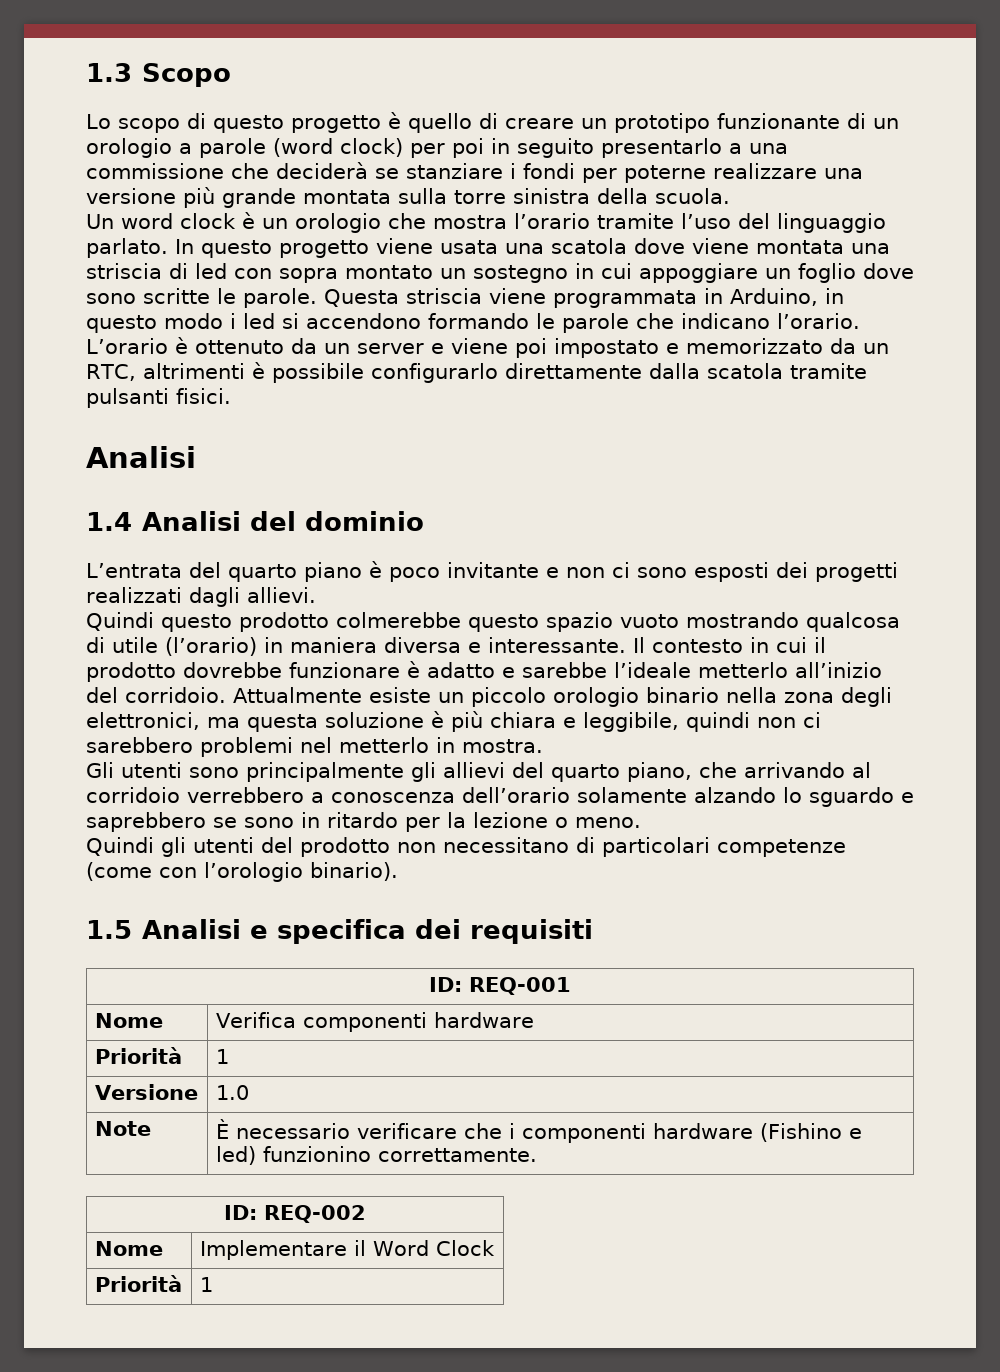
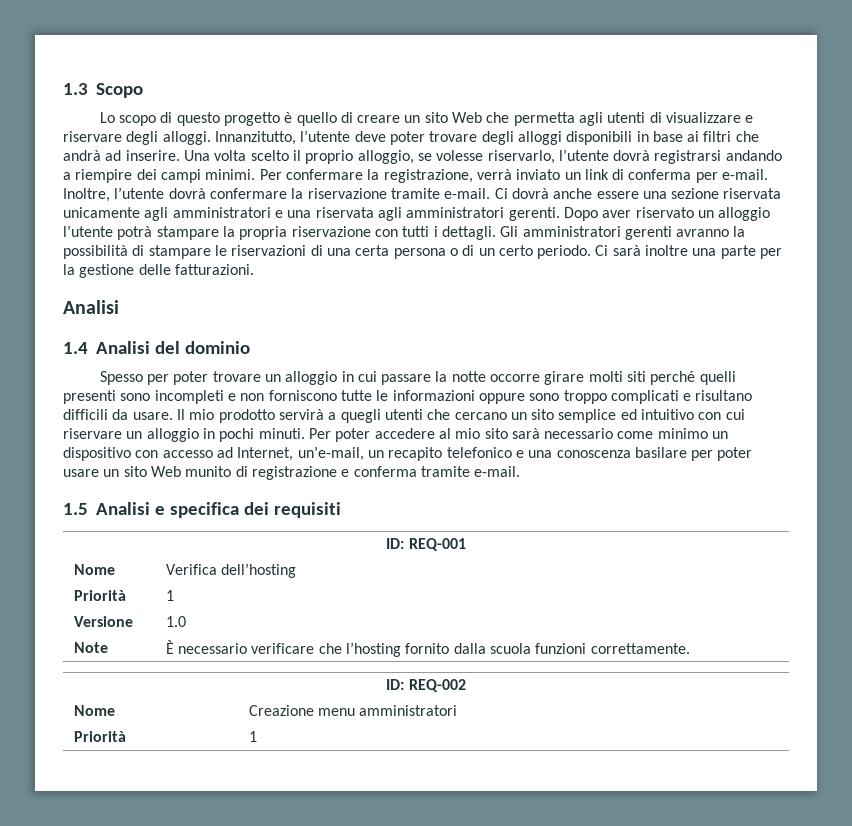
[614,113,899,133] [86,138,788,158] [86,162,863,183] [86,187,730,208] [86,212,886,233] [86,238,890,258] [86,263,914,283] [86,288,844,308] [86,313,860,333] [86,337,889,358] [86,362,867,383] [86,388,231,408] prototipo funzionante di un orologio a parole (word clock) per poi in seguito presentarlo a una commissione che deciderà se stanziare i fondi per poterne realizzare una versione più grande montata sulla torre sinistra della scuola. // Un word clock è un orologio che mostra l’orario tramite l’uso del linguaggio parlato. In questo progetto viene usata una scatola dove viene montata una striscia di led con sopra montato un sostegno in cui appoggiare un foglio dove sono scritte le parole. Questa striscia viene programmata in Arduino, in questo modo i led si accendono formando le parole che indicano l’orario. L’orario è ottenuto da un server e viene poi impostato e memorizzato da un RTC, altrimenti è possibile configurarlo direttamente dalla scatola tramite pulsanti fisici. -> [424,112,754,126] [63,130,759,145] [63,149,782,164] [63,169,769,183] [63,187,782,202] [63,207,771,221] [63,225,746,240] [63,245,783,259] [63,264,254,278] sito Web che permetta agli utenti di visualizzare e riservare degli alloggi. Innanzitutto, l’utente deve poter trovare degli alloggi disponibili in base ai filtri che andrà ad inserire. Una volta scelto il proprio alloggio, se volesse riservarlo, l’utente dovrà registrarsi andando a riempire dei campi minimi. Per confermare la registrazione, verrà inviato un link di conferma per e-mail. Inoltre, l’utente dovrà confermare la riservazione tramite e-mail. Ci dovrà anche essere una sezione riservata unicamente agli amministratori e una riservata agli amministratori gerenti. Dopo aver riservato un alloggio l’utente potrà stampare la propria riservazione con tutti i dettagli. Gli amministratori gerenti avranno la possibilità di stampare le riservazioni di una certa persona o di un certo periodo. Ci sarà inoltre una parte per la gestione delle fatturazioni.
[86,561,898,582] [86,587,316,607] [86,612,900,632] [86,637,826,656] [86,661,882,682] [86,687,892,707] [86,711,821,732] [86,737,543,757] [86,762,871,782] [86,787,914,807] [86,812,641,832] [86,837,846,857] [86,862,398,882] L’entrata del quarto piano è poco invitante e non ci sono esposti dei progetti realizzati dagli allievi. // Quindi questo prodotto colmerebbe questo spazio vuoto mostrando qualcosa di utile (l’orario) in maniera diversa e interessante. Il contesto in cui il prodotto dovrebbe funzionare è adatto e sarebbe l’ideale metterlo all’inizio del corridoio. Attualmente esiste un piccolo orologio binario nella zona degli elettronici, ma questa soluzione è più chiara e leggibile, quindi non ci sarebbero problemi nel metterlo in mostra. // Gli utenti sono principalmente gli allievi del quarto piano, che arrivando al corridoio verrebbero a conoscenza dell’orario solamente alzando lo sguardo e saprebbero se sono in ritardo per la lezione o meno. // Quindi gli utenti del prodotto non necessitano di particolari competenze (come con l’orologio binario). -> [99,371,736,385] [63,390,753,404] [63,409,745,423] [63,428,729,442] [63,446,753,461] [63,466,521,480] Spesso per poter trovare un alloggio in cui passare la notte occorre girare molti siti perché quelli presenti sono incompleti e non forniscono tutte le informazioni oppure sono troppo complicati e risultano difficili da usare. Il mio prodotto servirà a quegli utenti che cercano un sito semplice ed intuitivo con cui riservare un alloggio in pochi minuti. Per poter accedere al mio sito sarà necessario come minimo un dispositivo con accesso ad Internet, un’e-mail, un recapito telefonico e una conoscenza basilare per poter usare un sito Web munito di registrazione e conferma tramite e-mail.
[302,1012,534,1032] componenti hardware -> [220,563,296,578] dell’hosting
[508,1123,862,1143] [215,1146,371,1165] i componenti hardware (Fishino e led) funzionino -> [345,642,587,657] l’hosting fornito dalla scuola funzioni
[199,1240,495,1260] Implementare il Word Clock -> [248,705,458,716] Creazione menu amministratori

